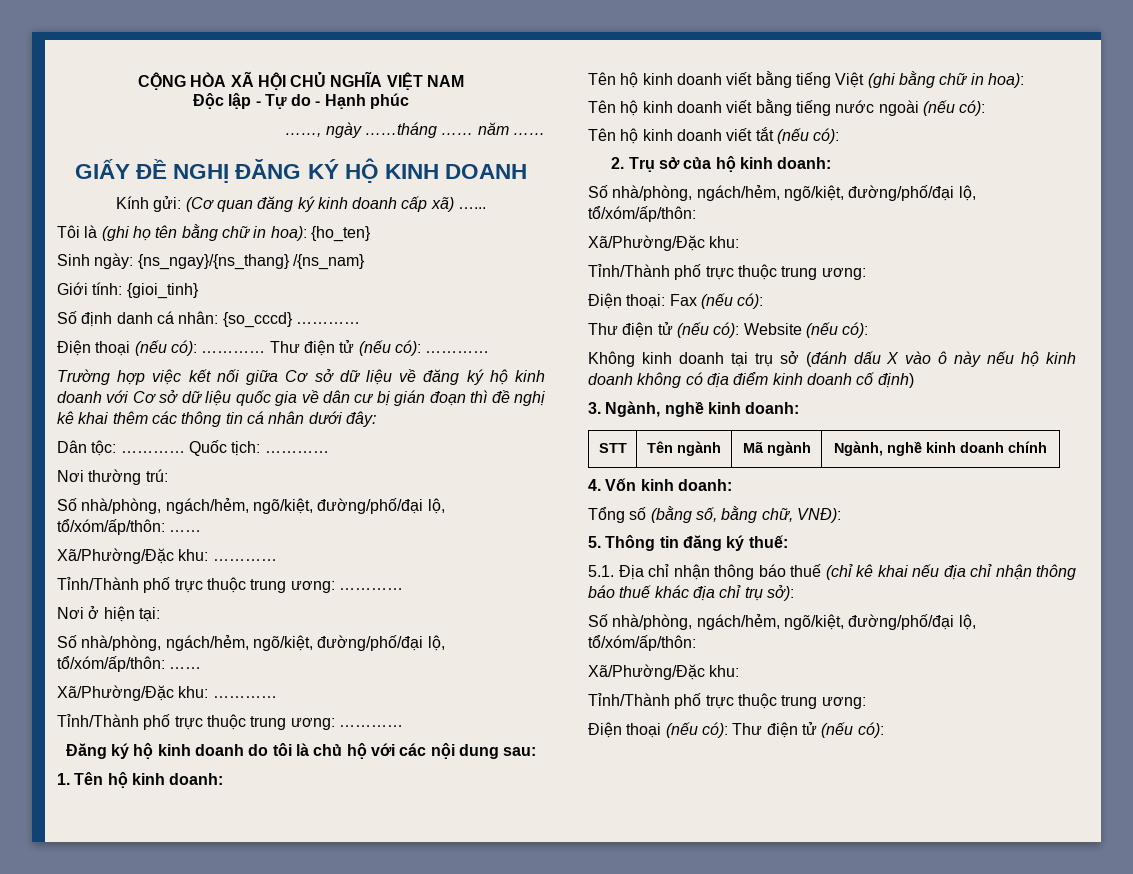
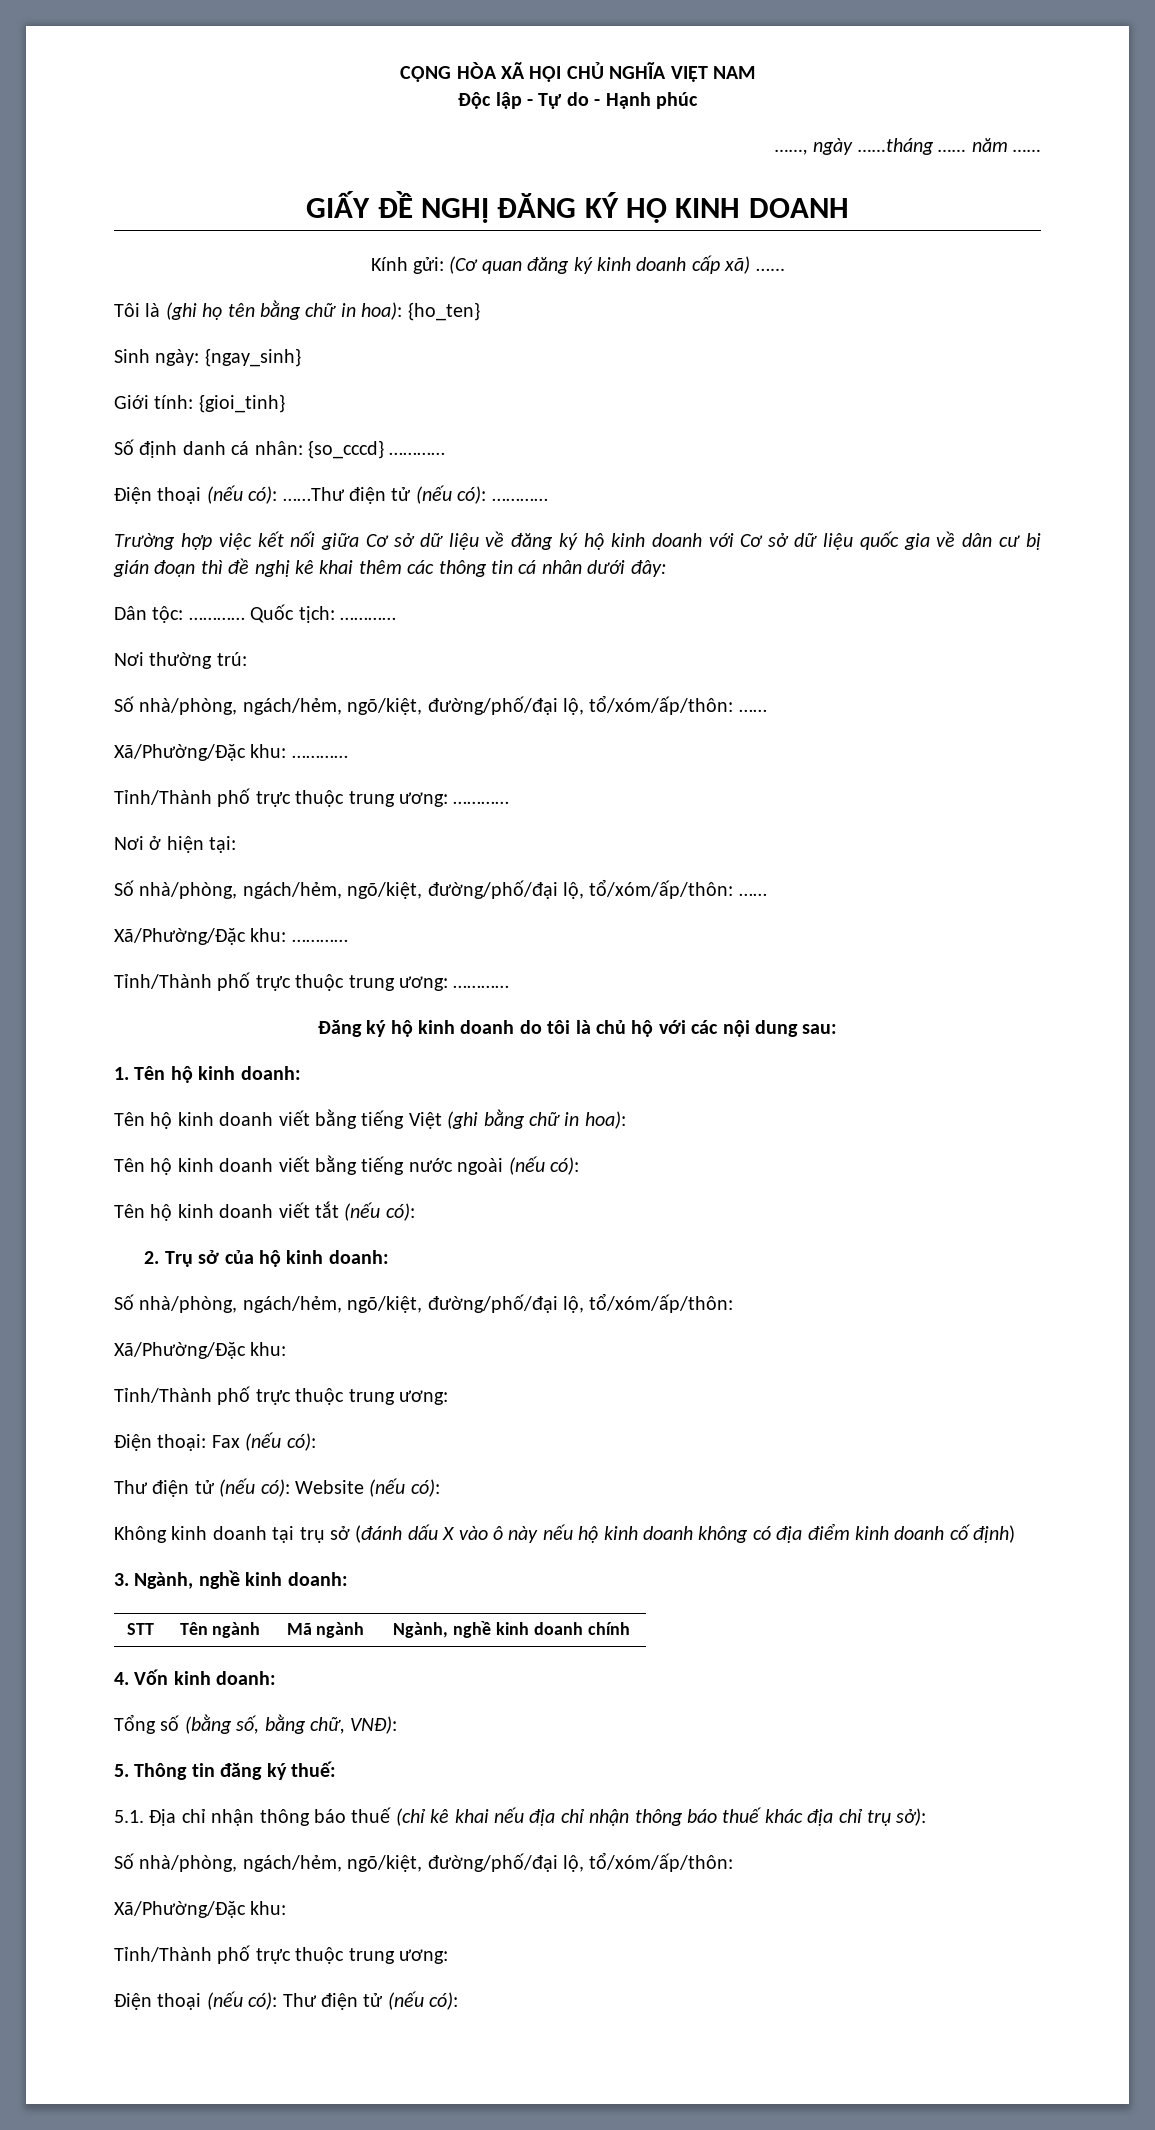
[137,254,365,270] {ns_ngay}/{ns_thang} /{ns_nam} -> [204,348,301,367] {ngay_sinh}
[201,341,300,353] ………… Thư -> [282,487,345,501] ……Thư

